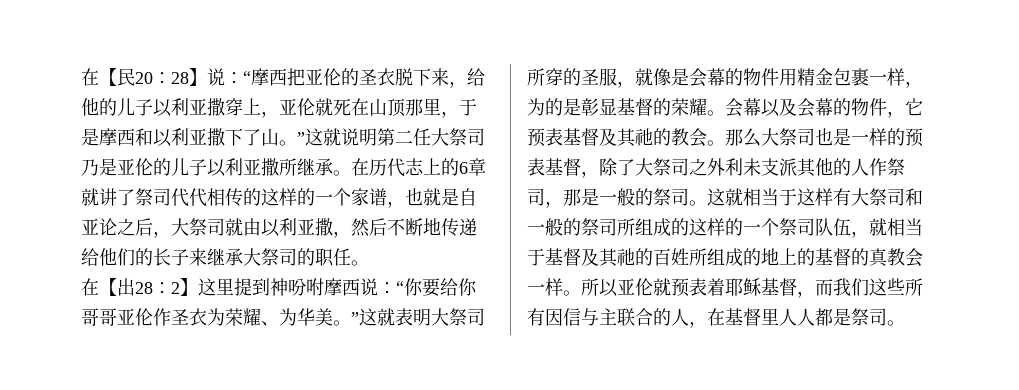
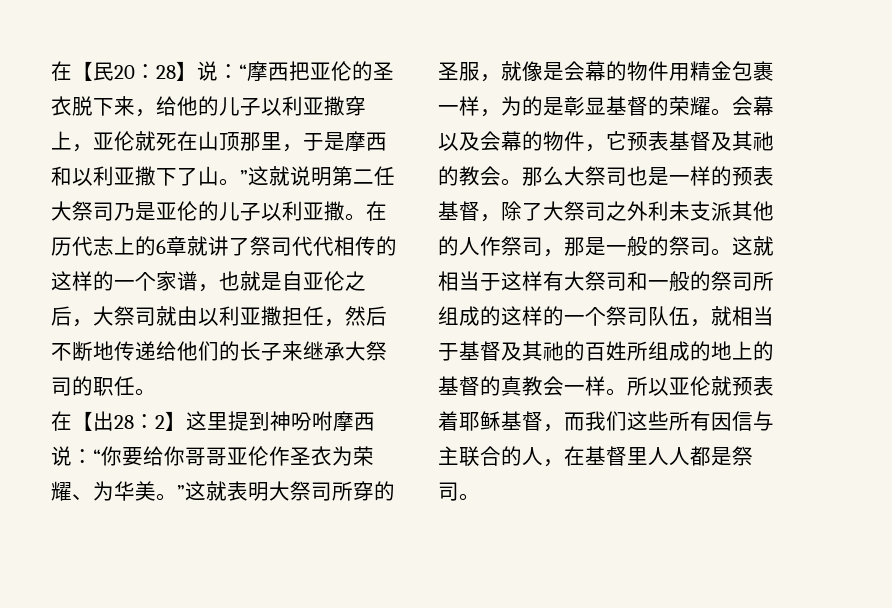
[279,158,333,176] 所继承 -> (345, 211) none
[99,218,117,236] 论 -> [324,271,345,291] 伦
(333, 227) none -> [282,306,324,326] 担任

